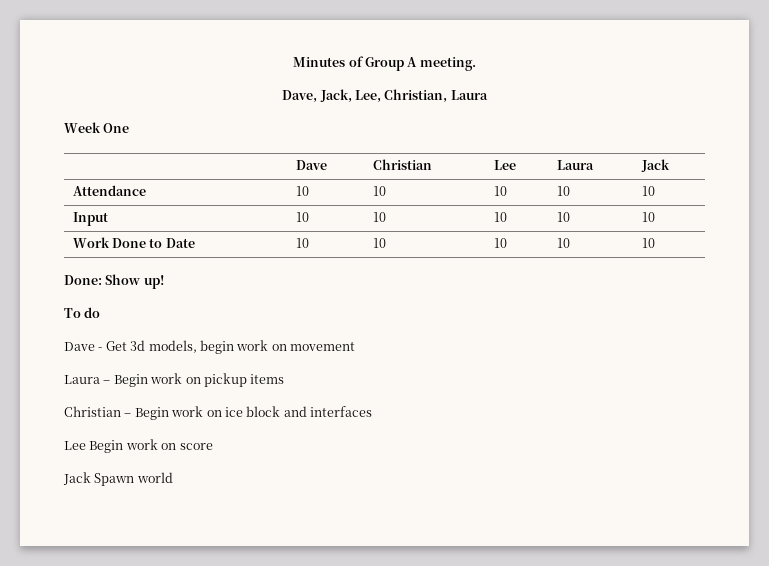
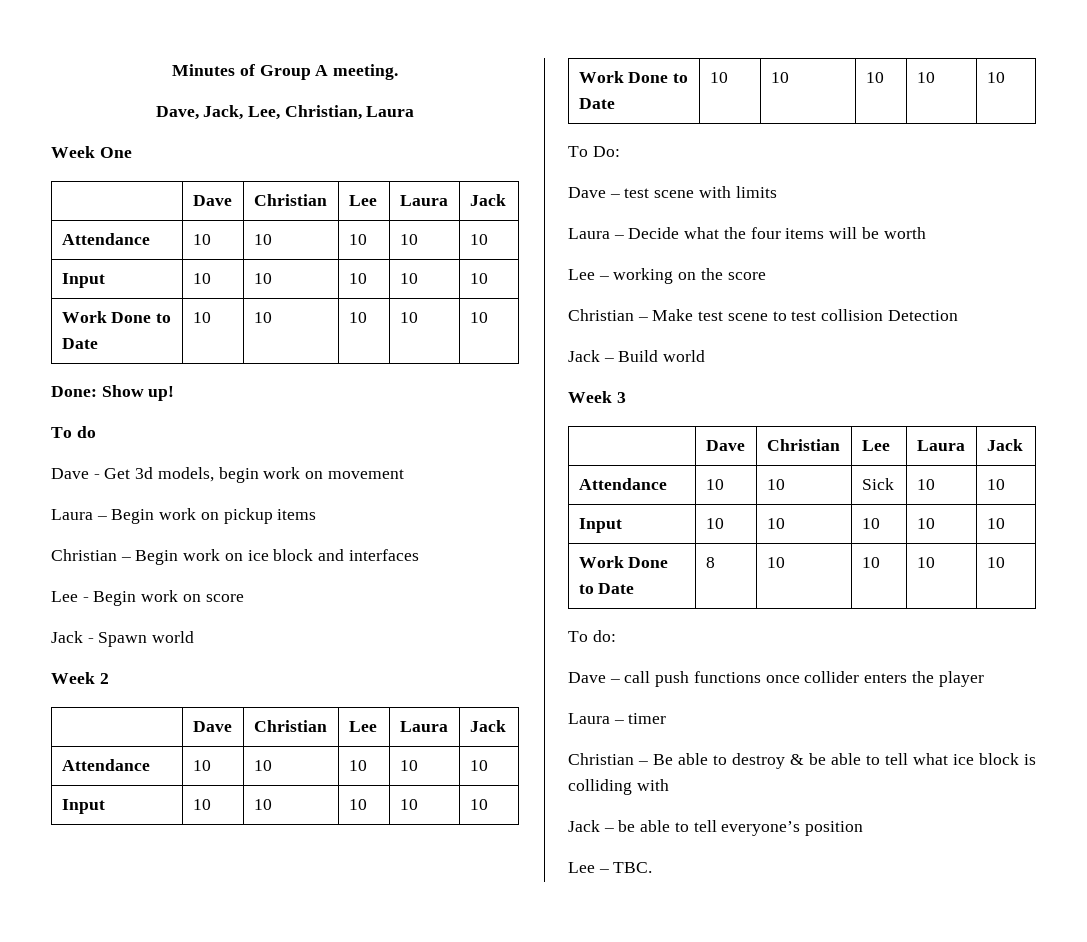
(86, 445) none -> [82,597,89,602] -
(91, 478) none -> [87,638,94,643] -
(173, 477) none -> [51,672,109,684] [192,721,232,732] [253,720,327,732] [348,721,377,732] [399,721,448,732] [469,720,506,732] [61,759,150,771] [192,760,211,771] [253,760,272,771] [348,760,367,771] [399,760,418,771] [469,760,488,771] [61,799,105,814] [192,799,211,810] [253,799,272,810] [348,799,367,810] [399,799,418,810] [469,799,488,810] [578,71,689,83] [578,98,615,109] [709,72,728,83] [770,72,789,83] [865,72,884,83] [916,72,935,83] [986,72,1005,83] [568,146,620,157] [568,186,777,198] [568,227,926,239] [568,268,766,284] [568,309,958,321] [568,350,706,362] [568,391,626,403] [705,440,745,451] [766,439,840,451] [861,440,890,451] [916,440,965,451] [986,439,1023,451] [578,478,667,490] [705,479,724,490] [766,479,785,490] [861,478,894,490] [916,479,935,490] [986,479,1005,490] [578,518,622,533] [705,518,724,529] [766,518,785,529] [861,518,880,529] [916,518,935,529] [986,518,1005,529] [578,556,669,568] [578,583,635,594] [705,557,715,568] [766,557,785,568] [861,557,880,568] [916,557,935,568] [986,557,1005,568] [568,630,616,642] [568,671,984,687] [568,713,667,724] [568,753,1036,769] [568,779,669,795] [568,820,864,836] [568,862,653,873] // Week 2 // | Dave | Christian | Lee | Laura | Jack // Attendance | 10 | 10 | 10 | 10 | 10 // Input | 10 | 10 | 10 | 10 | 10 // Work Done to Date | 10 | 10 | 10 | 10 | 10 // To Do: // Dave – test scene with limits // Laura – Decide what the four items will be worth // Lee – working on the score // Christian – Make test scene to test collision Detection // Jack – Build world // Week 3 // | Dave | Christian | Lee | Laura | Jack // Attendance | 10 | 10 | Sick | 10 | 10 // Input | 10 | 10 | 10 | 10 | 10 // Work Done to Date | 8 | 10 | 10 | 10 | 10 // To do: // Dave – call push functions once collider enters the player // Laura – timer // Christian – Be able to destroy & be able to tell what ice block is colliding with // Jack – be able to tell everyone’s position // Lee – TBC.

